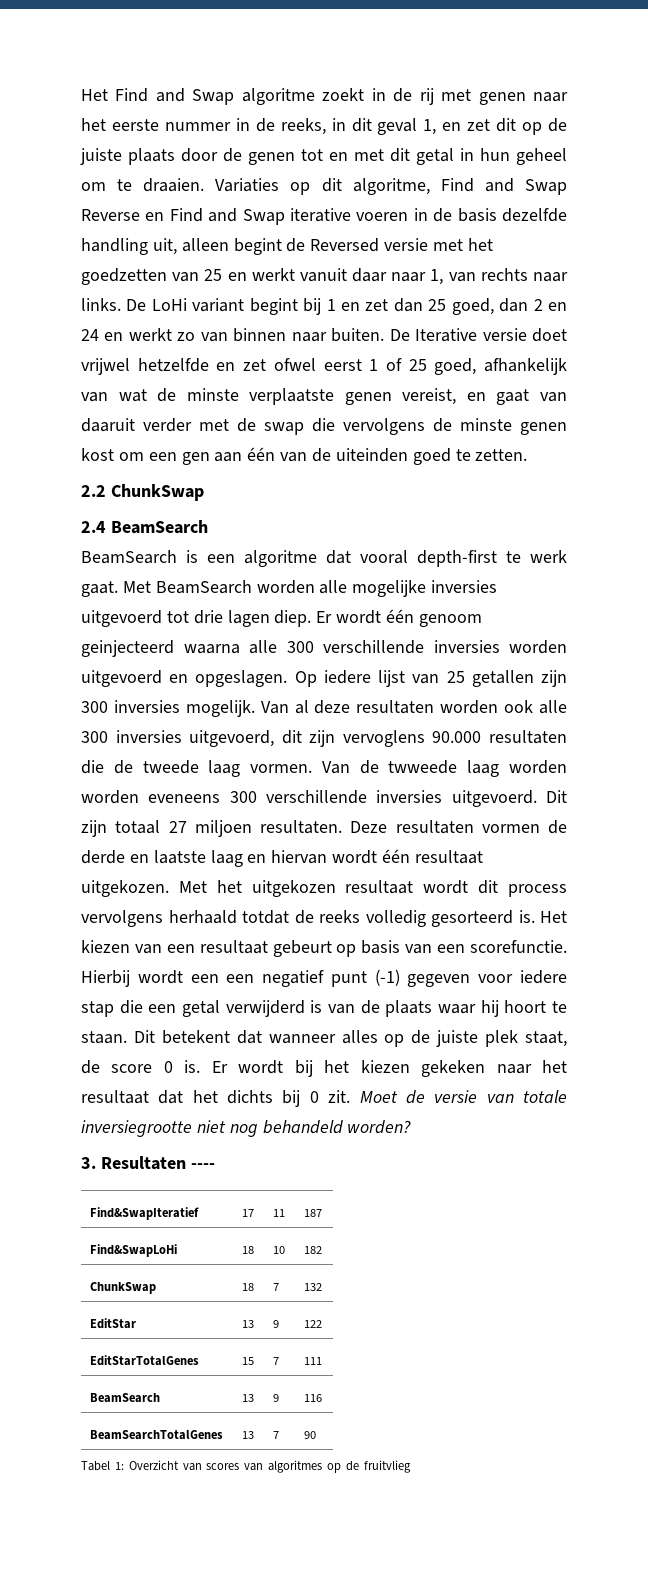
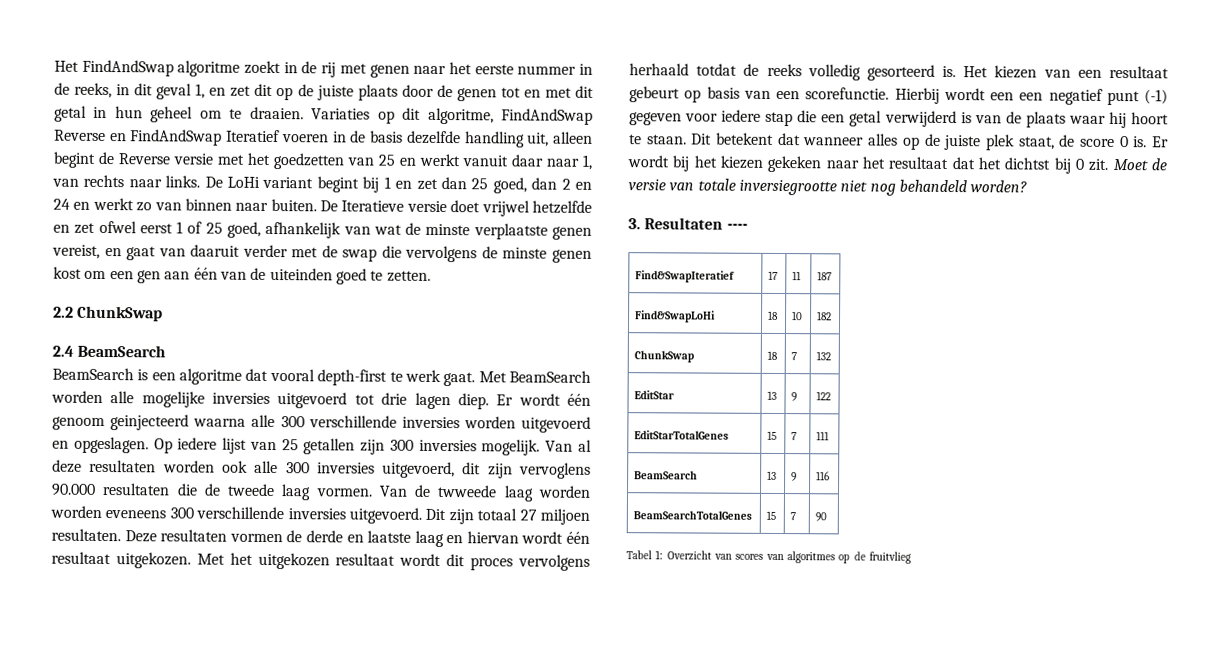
[81,88,235,105] Het Find and Swap -> [54,59,174,77] Het FindAndSwap
[440,178,567,195] [81,208,351,225] Find and Swap Reverse en Find and Swap iterative -> [501,108,593,125] [54,129,281,146] FindAndSwap Reverse en FindAndSwap Iteratief
[310,238,380,252] Reversed -> [118,153,171,165] Reverse
[415,328,478,342] Iterative -> [341,200,405,212] Iteratieve
[508,884,568,897] process -> [470,557,514,571] proces
[227,1090,274,1104] dichts -> [1004,157,1051,170] dichtst
[242,1431,255,1439] 13 -> [766,510,777,520] 15

